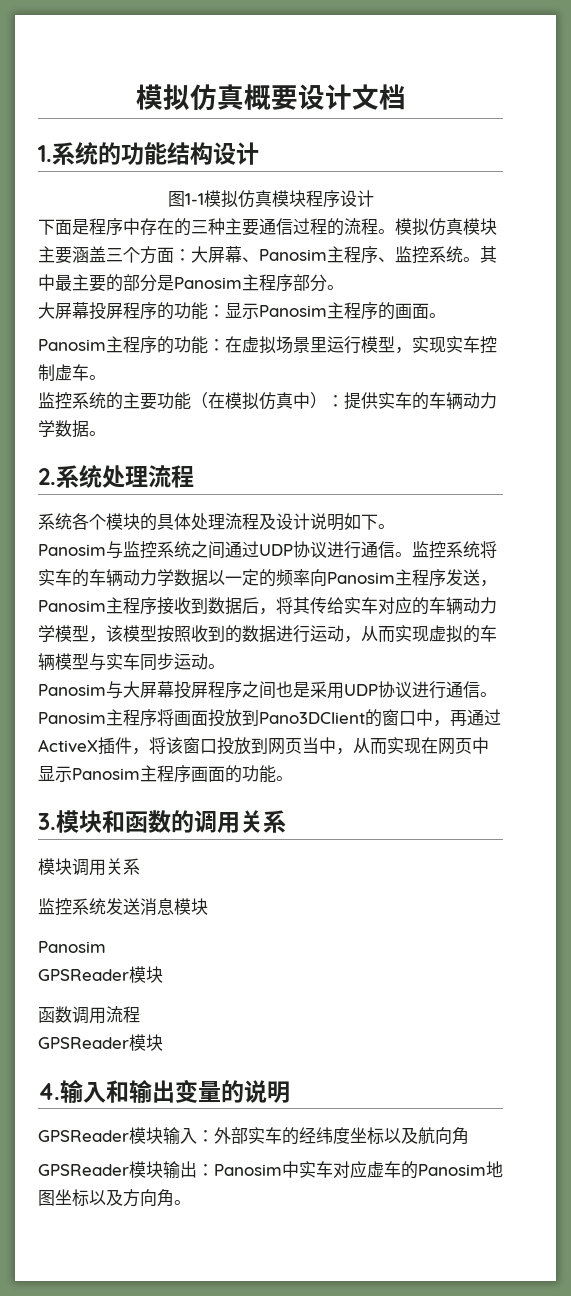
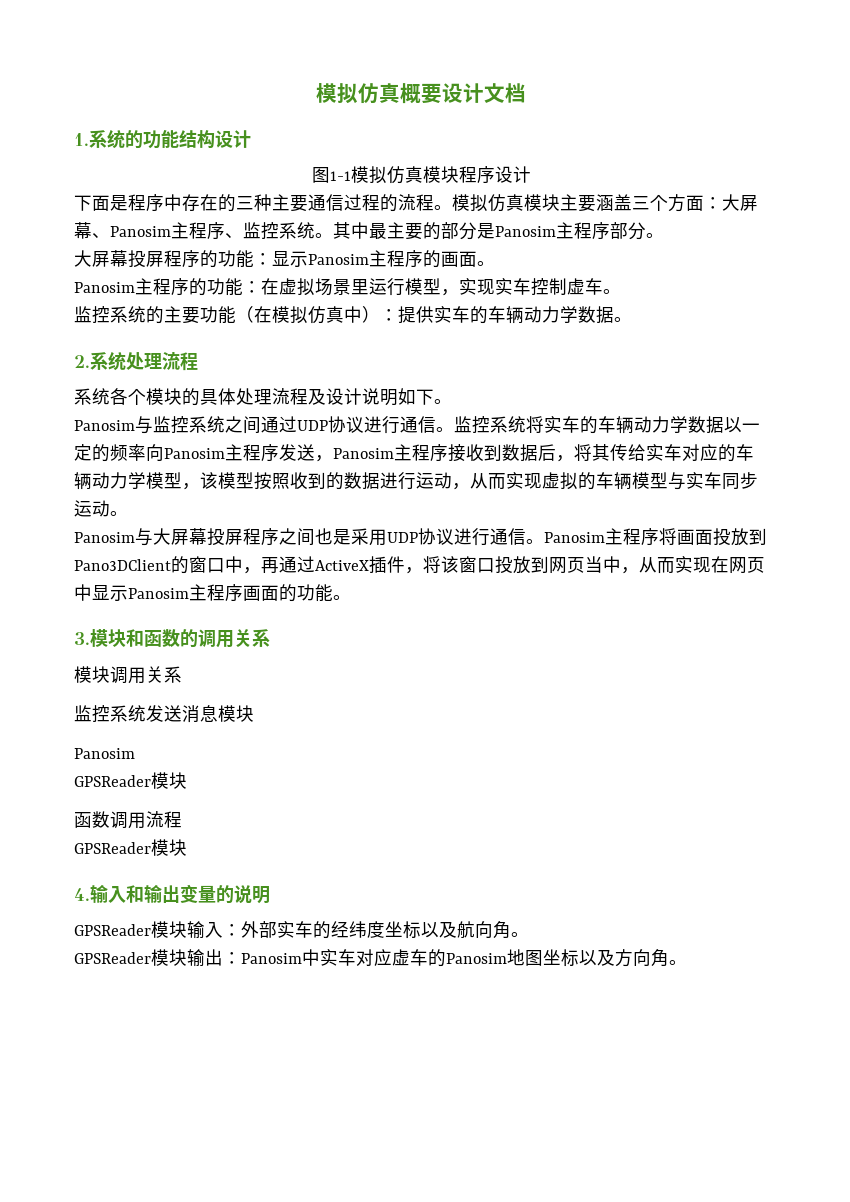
(469, 1136) none -> [511,932,529,937] 。

